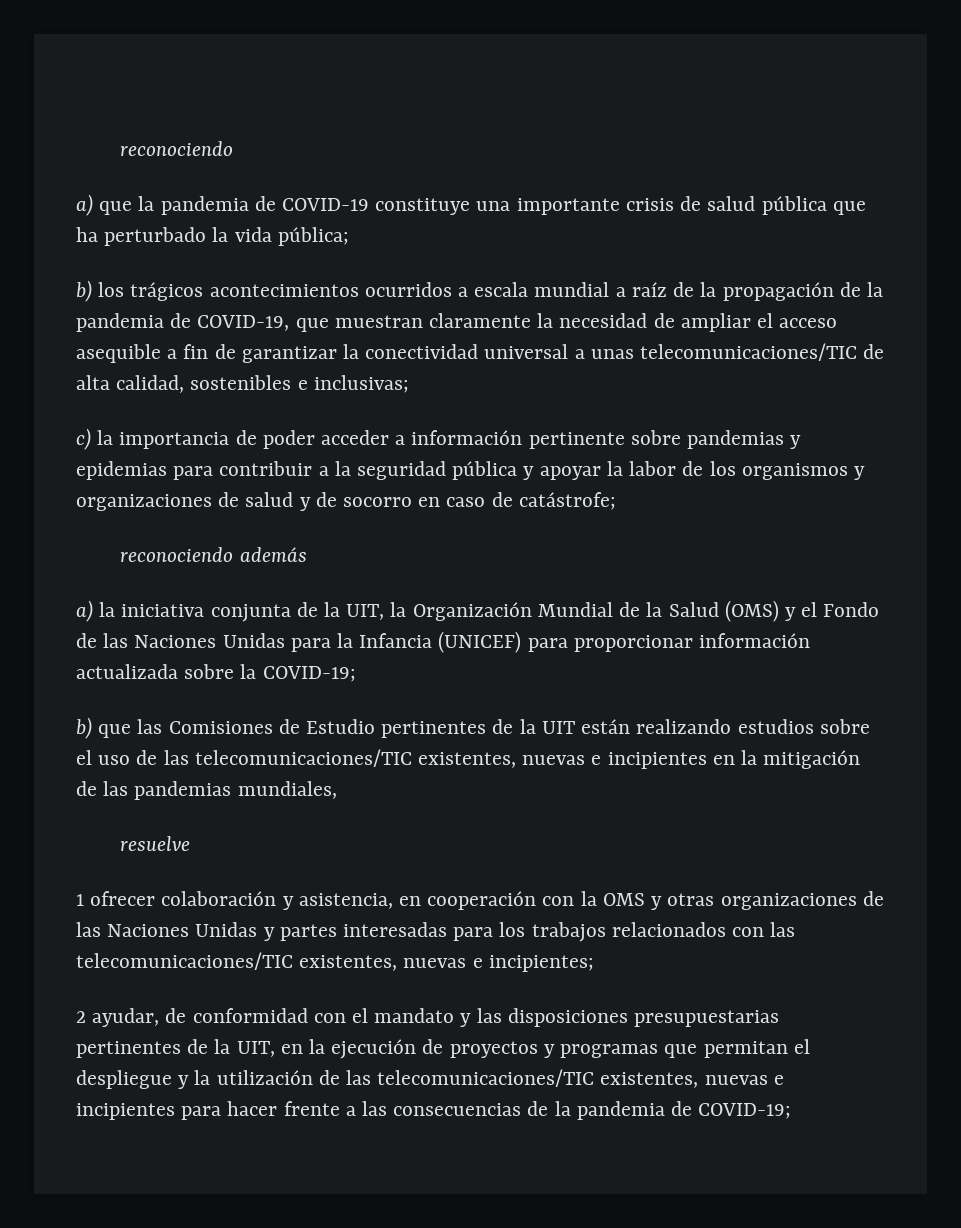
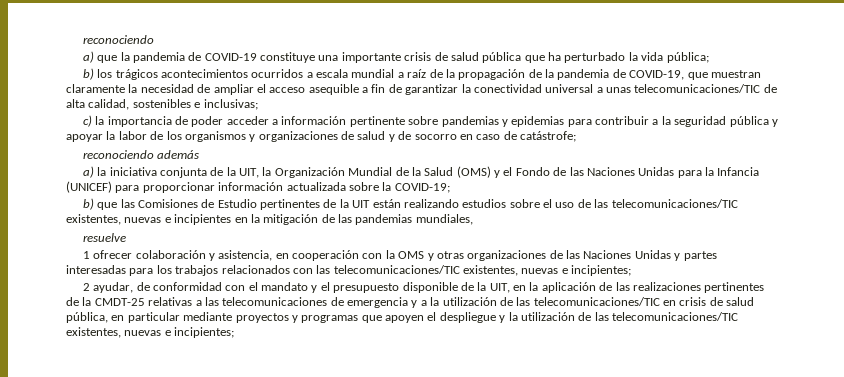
[476,1008,780,1027] [76,1041,181,1058] las disposiciones presupuestarias pertinentes -> [320,282,458,293] el presupuesto disponible
[331,1039,444,1059] ejecución de -> [541,282,765,293] [66,297,755,308] [66,312,233,323] aplicación de las realizaciones pertinentes de la CMDT-25 relativas a las telecomunicaciones de emergencia y a la utilización de las telecomunicaciones/TIC en crisis de salud pública, en particular mediante
[703,1041,788,1058] permitan -> [385,315,424,323] apoyen
[76,1101,792,1120] incipientes para hacer frente a las consecuencias de la pandemia de COVID-19; -> [174,327,235,338] incipientes;

